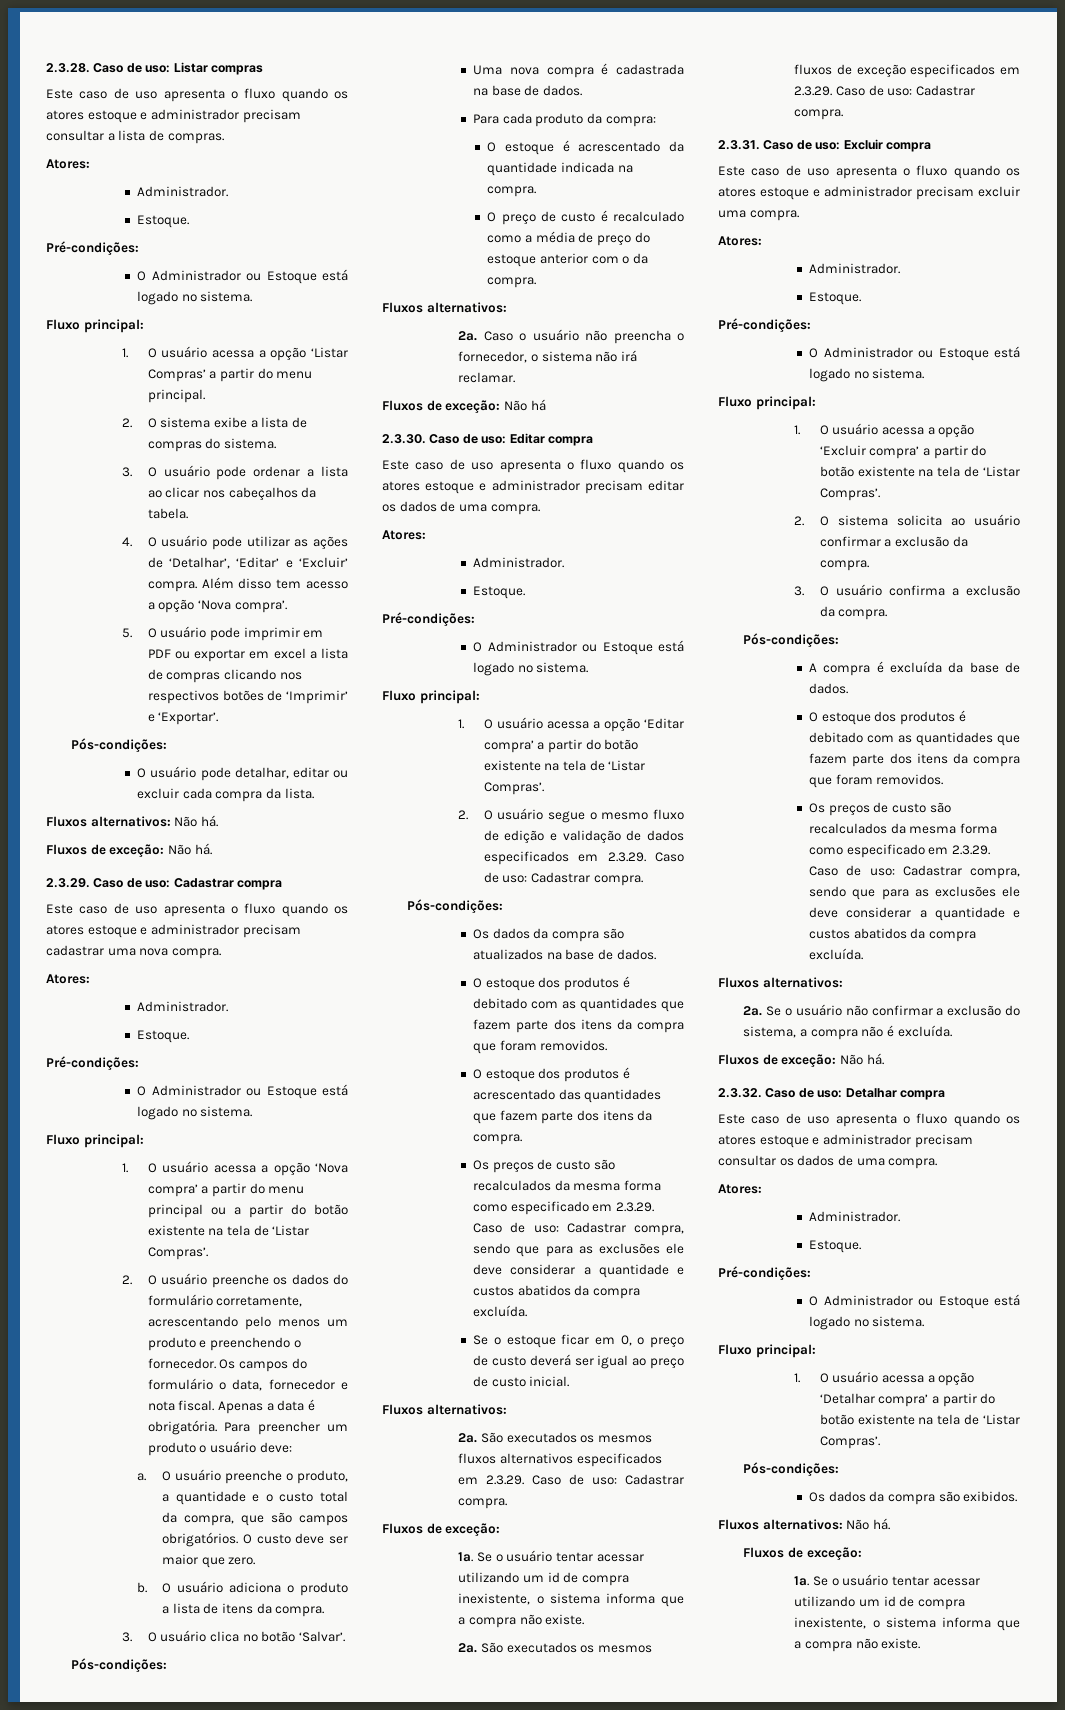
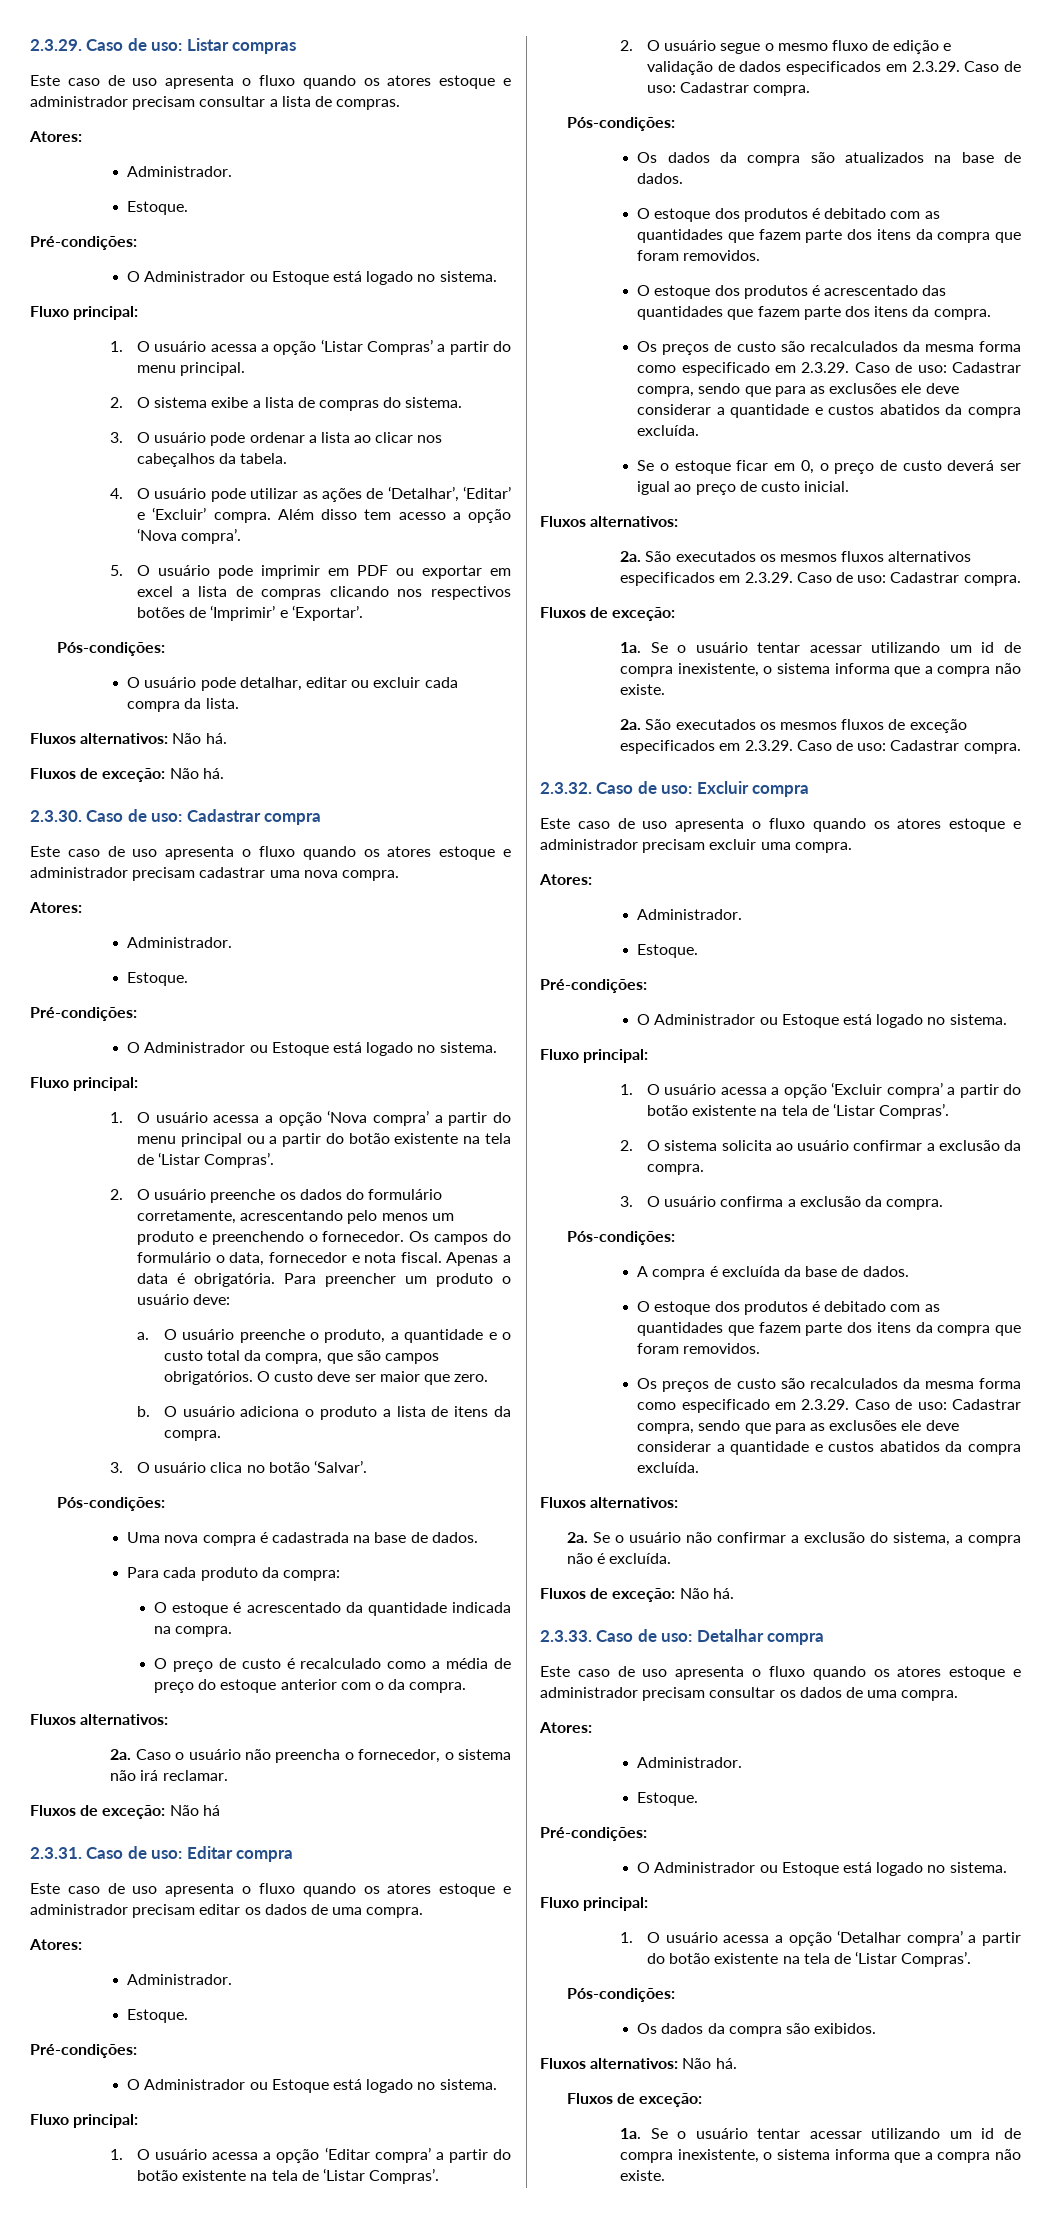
[46,63,90,73] 2.3.28. -> [30,39,82,51] 2.3.29.
[46,878,90,888] 2.3.29. -> [30,810,82,822] 2.3.30.
[382,434,426,444] 2.3.30. -> [30,1847,82,1859] 2.3.31.
[718,140,760,150] 2.3.31. -> [540,782,592,794] 2.3.32.
[718,1088,762,1098] 2.3.32. -> [540,1630,592,1642] 2.3.33.

